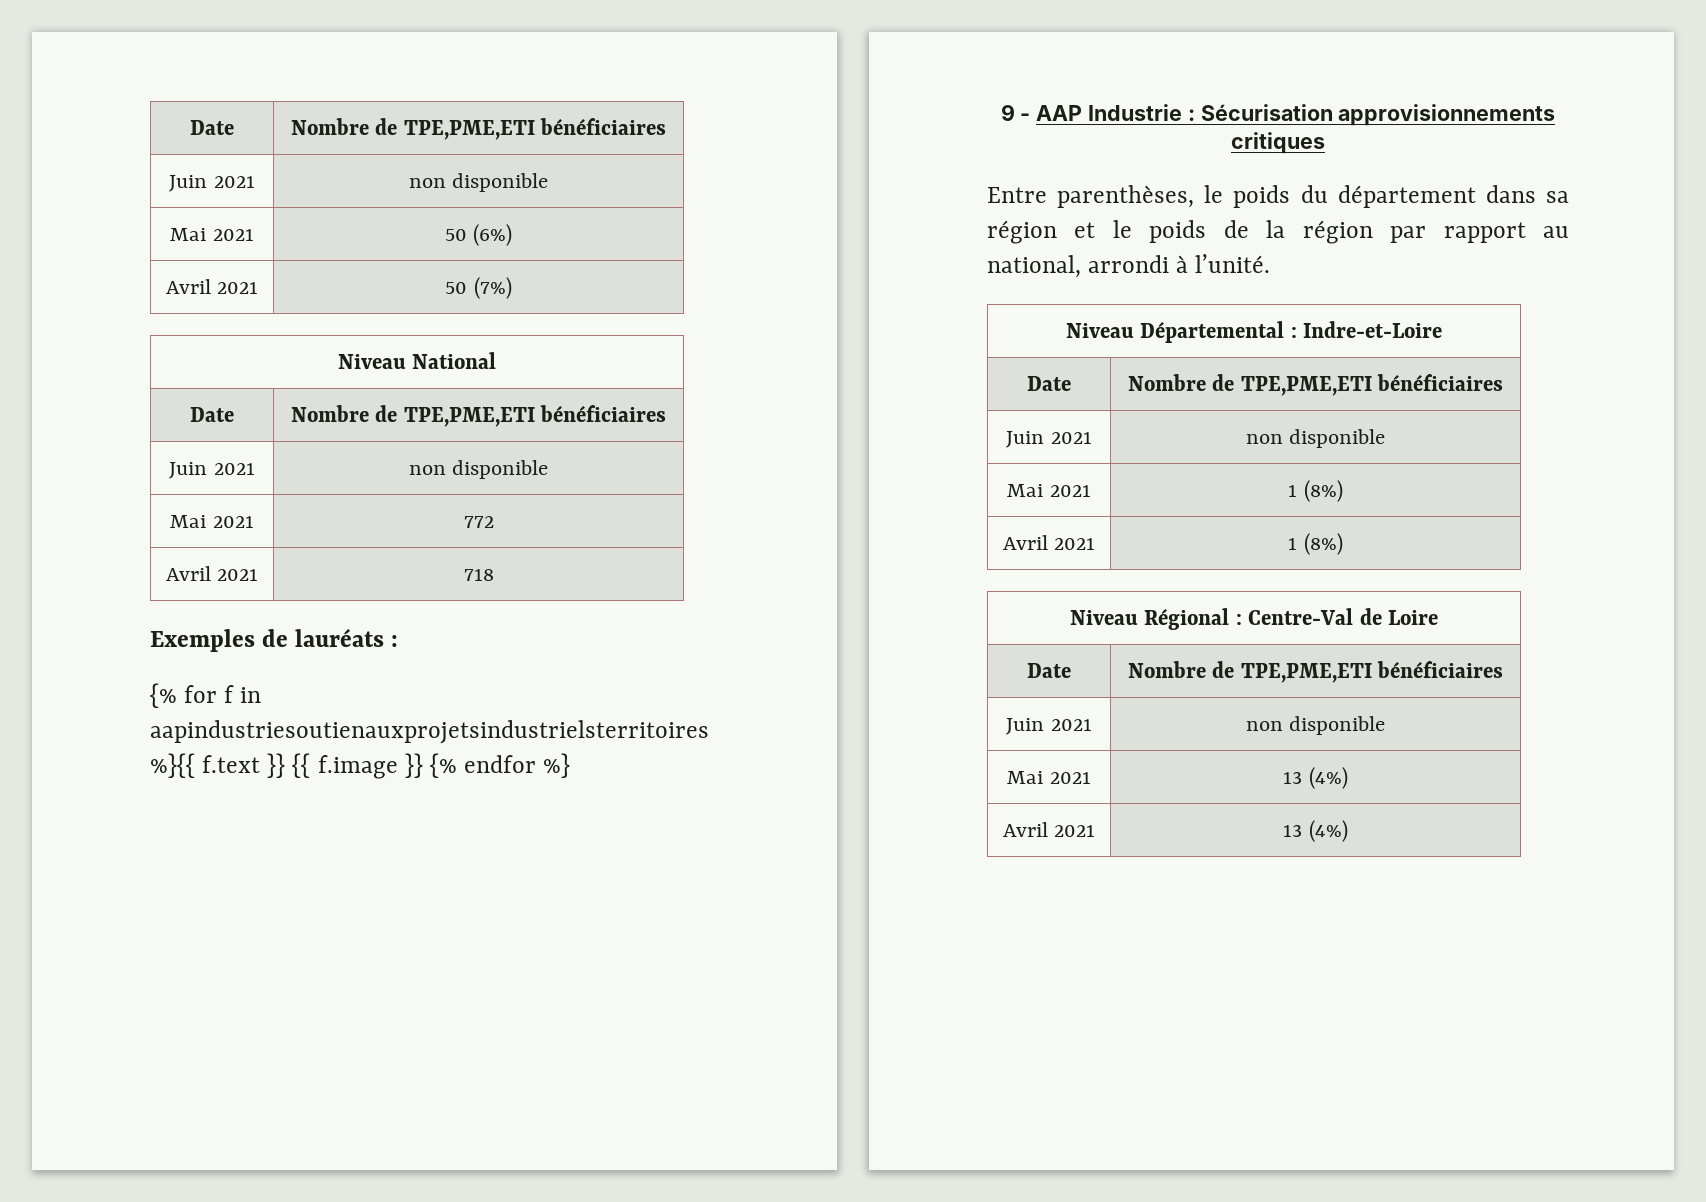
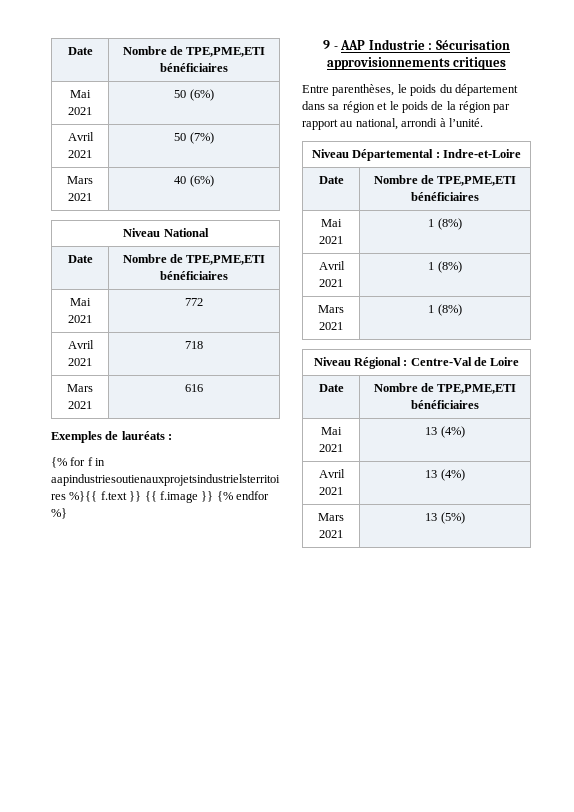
[190,120,234,135] [290,118,667,140] [169,175,255,192] [408,173,549,192] Date | Nombre de TPE,PME,ETI bénéficiaires // Juin 2021 | non disponible -> [67,47,93,55] [122,46,266,57] [160,63,228,72] Date | Nombre de TPE,PME,ETI bénéficiaires
(512, 288) none -> [67,176,93,184] [68,193,92,201] [174,175,214,187] // Mars 2021 | 40 (6%)
[169,462,255,479] [408,460,549,479] // Juin 2021 | non disponible -> (228, 275) none
(494, 575) none -> [67,384,93,392] [68,401,92,409] [185,384,203,392] // Mars 2021 | 616
[1006,431,1092,448] [1245,429,1386,448] // Juin 2021 | non disponible -> (479, 196) none
(1343, 544) none -> [318,305,344,313] [319,322,343,330] [428,304,462,316] // Mars 2021 | 1 (8%)
[1006,718,1092,735] [1245,716,1386,735] // Juin 2021 | non disponible -> (479, 404) none
(1348, 831) none -> [318,513,344,521] [319,530,343,538] [425,512,465,524] // Mars 2021 | 13 (5%)

